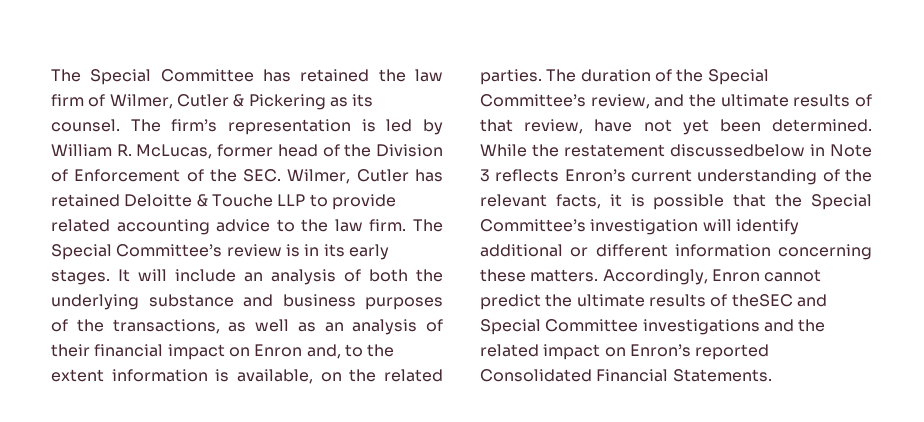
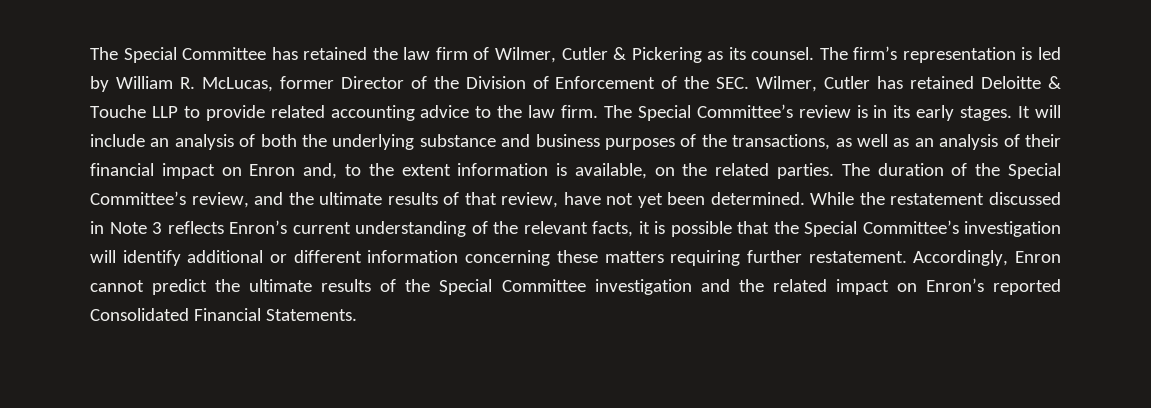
[277,144,318,157] head -> [340,76,404,89] Director
[670,144,805,157] discussedbelow -> [989,192,1061,205] discussed
[530,269,599,282] matters. -> [604,250,907,266] matters requiring further restatement.
[731,294,827,307] [480,319,760,335] theSEC and Special Committee investigations -> [405,279,692,295] the Special Committee investigation

